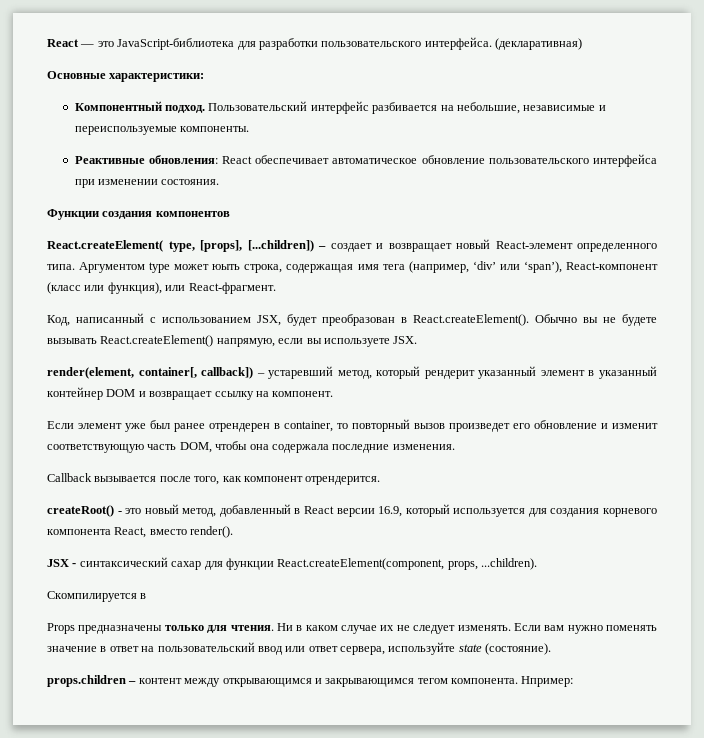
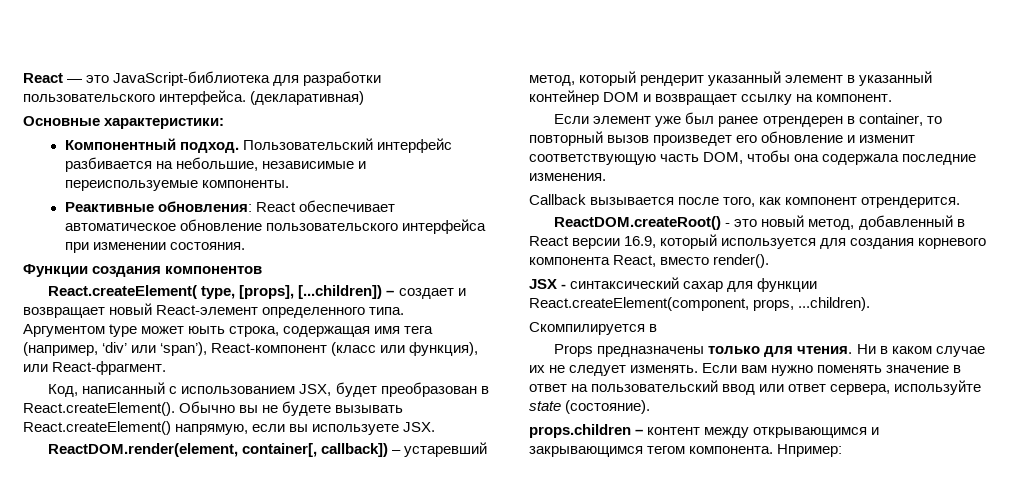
[47,367,134,379] render(element, -> [48,443,239,457] ReactDOM.render(element,
[47,505,114,517] createRoot() -> [554,216,722,230] ReactDOM.createRoot()

